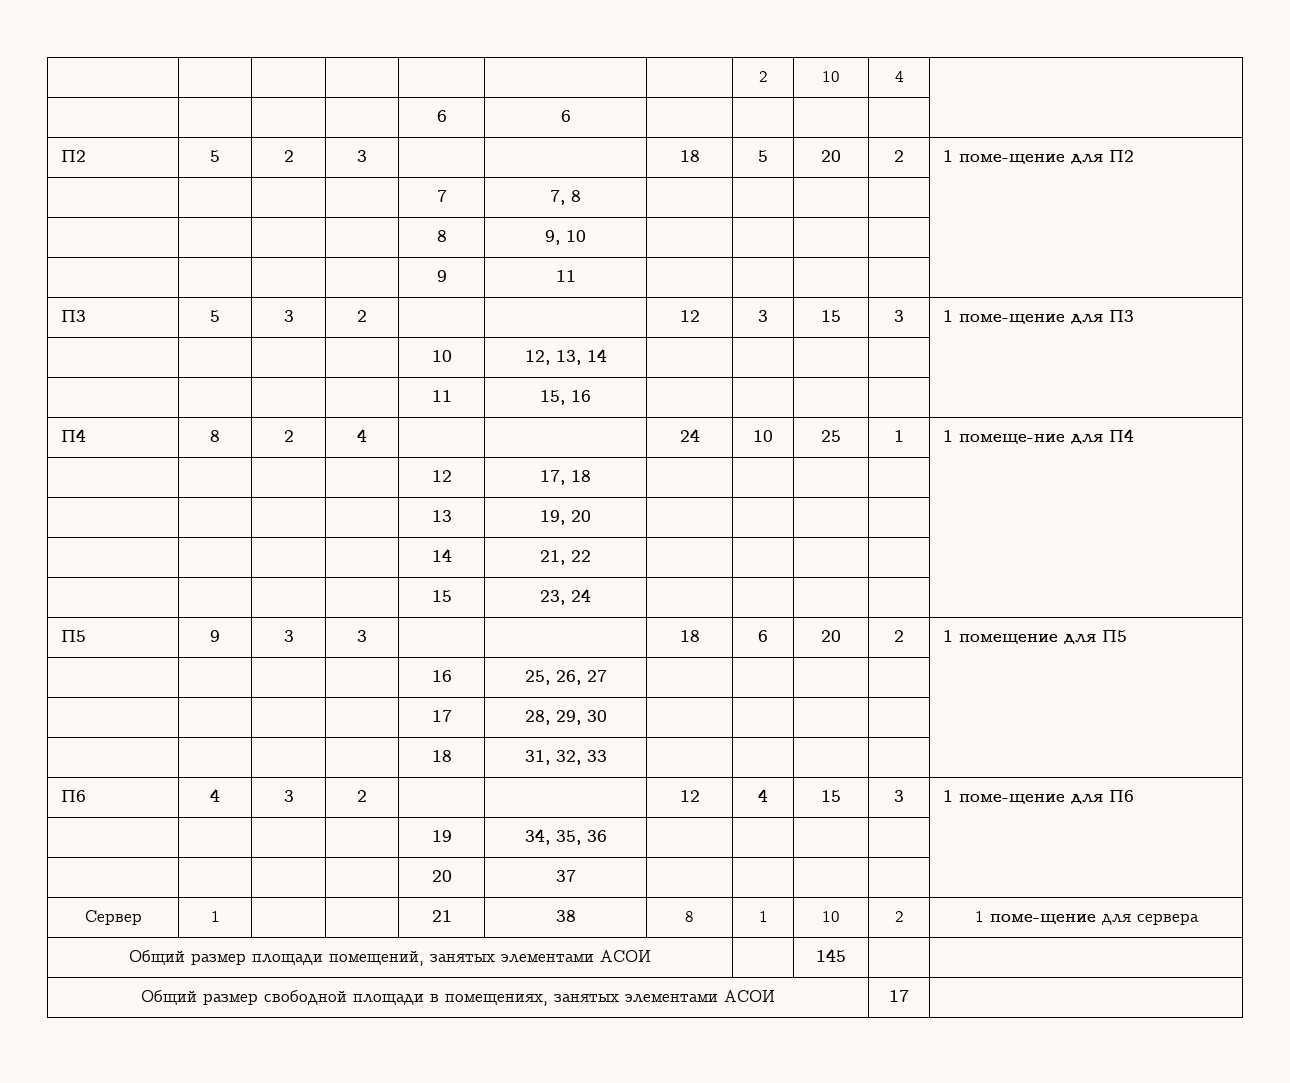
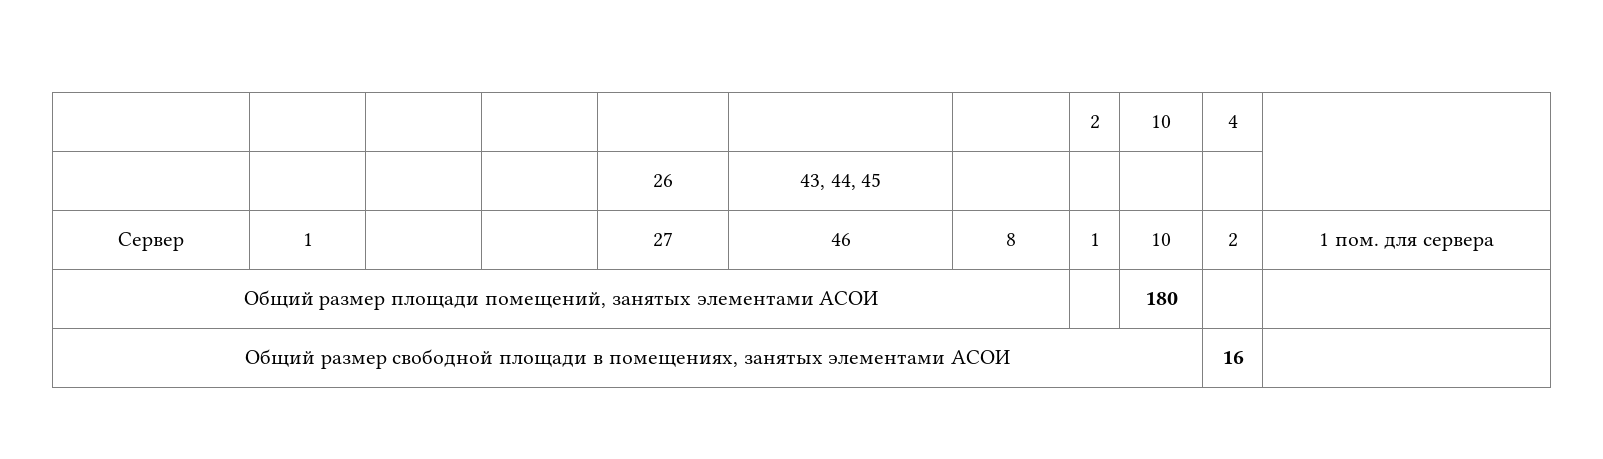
[436,110,447,122] [560,110,571,122] [61,150,87,162] [210,150,220,162] [283,150,294,162] [357,150,367,162] [679,150,700,162] [758,150,768,162] [821,150,841,162] [894,150,904,162] [943,150,1135,164] [436,190,447,202] [550,190,581,205] [436,230,447,242] [545,230,586,245] [436,270,447,282] [555,270,576,282] [61,310,87,322] [210,310,220,322] [283,310,294,322] [357,310,367,322] [679,310,700,322] [758,310,768,322] [821,310,841,322] [894,310,904,322] [943,310,1135,324] [431,350,452,362] [524,349,607,365] [431,390,452,402] [540,390,591,405] [61,429,87,442] [210,430,220,442] [283,430,294,442] [357,429,367,442] [679,429,700,442] [753,430,773,442] [821,430,841,442] [894,430,904,442] [943,429,1135,444] [431,470,452,482] [540,470,591,485] [431,510,452,522] [540,510,591,525] [431,549,452,562] [540,550,591,565] [431,590,452,602] [540,589,591,605] [61,630,87,642] [210,630,220,642] [283,630,294,642] [357,630,367,642] [679,630,700,642] [758,630,768,642] [821,630,841,642] [894,630,904,642] [943,630,1128,644] [431,670,452,682] [524,670,607,685] [431,710,452,722] [524,710,607,725] [431,750,452,762] [524,750,607,765] [61,790,87,802] [210,789,220,802] [283,790,294,802] [357,790,367,802] [679,790,700,802] [758,789,768,802] [821,790,841,802] [894,790,904,802] [943,790,1135,804] [431,830,452,842] [524,829,607,845] [431,870,452,882] [555,870,576,882] 6 | 6 | | | | | // П2 | 5 | 2 | 3 | | | 18 | 5 | 20 | 2 | 1 поме-щение для П2 // | | | | 7 | 7, 8 | | | | | // | | | | 8 | 9, 10 | | | | | // | | | | 9 | 11 | | | | | // П3 | 5 | 3 | 2 | | | 12 | 3 | 15 | 3 | 1 поме-щение для П3 // | | | | 10 | 12, 13, 14 | | | | | // | | | | 11 | 15, 16 | | | | | // П4 | 8 | 2 | 4 | | | 24 | 10 | 25 | 1 | 1 помеще-ние для П4 // | | | | 12 | 17, 18 | | | | | // | | | | 13 | 19, 20 | | | | | // | | | | 14 | 21, 22 | | | | | // | | | | 15 | 23, 24 | | | | | // П5 | 9 | 3 | 3 | | | 18 | 6 | 20 | 2 | 1 помещение для П5 // | | | | 16 | 25, 26, 27 | | | | | // | | | | 17 | 28, 29, 30 | | | | | // | | | | 18 | 31, 32, 33 | | | | | // П6 | 4 | 3 | 2 | | | 12 | 4 | 15 | 3 | 1 поме-щение для П6 // | | | | 19 | 34, 35, 36 | | | | | // | | | | 20 | 37 -> [653,174,673,188] [799,173,882,190] 26 | 43, 44, 45
[431,910,452,922] [555,910,576,922] 21 | 38 -> [653,232,673,247] [830,233,851,246] 27 | 46
[989,914,1096,924] поме-щение -> [1334,237,1379,246] пом.
[816,949,846,962] 145 -> [1144,292,1178,305] 180
[889,990,909,1002] 17 -> [1221,351,1244,364] 16

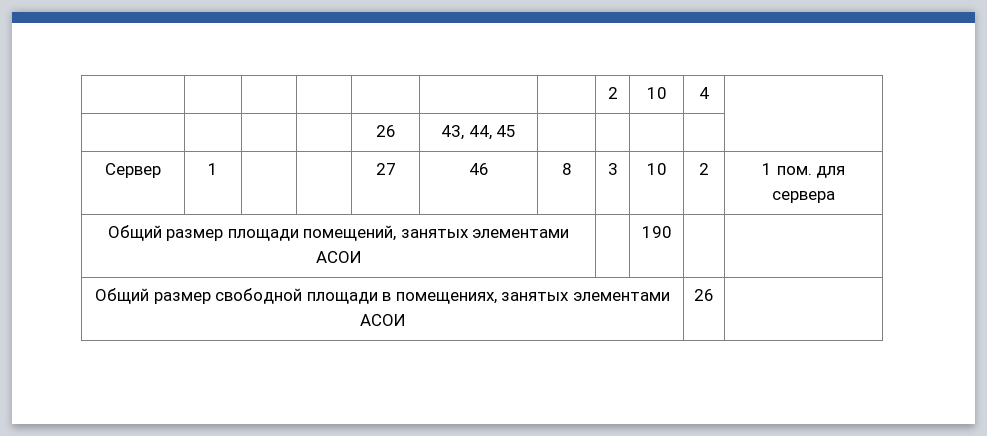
[1089,233,1100,246] 1 -> [607,163,618,175] 3
[1144,292,1178,305] 180 -> [641,226,672,238] 190
[1221,351,1244,364] 16 -> [694,289,714,301] 26

